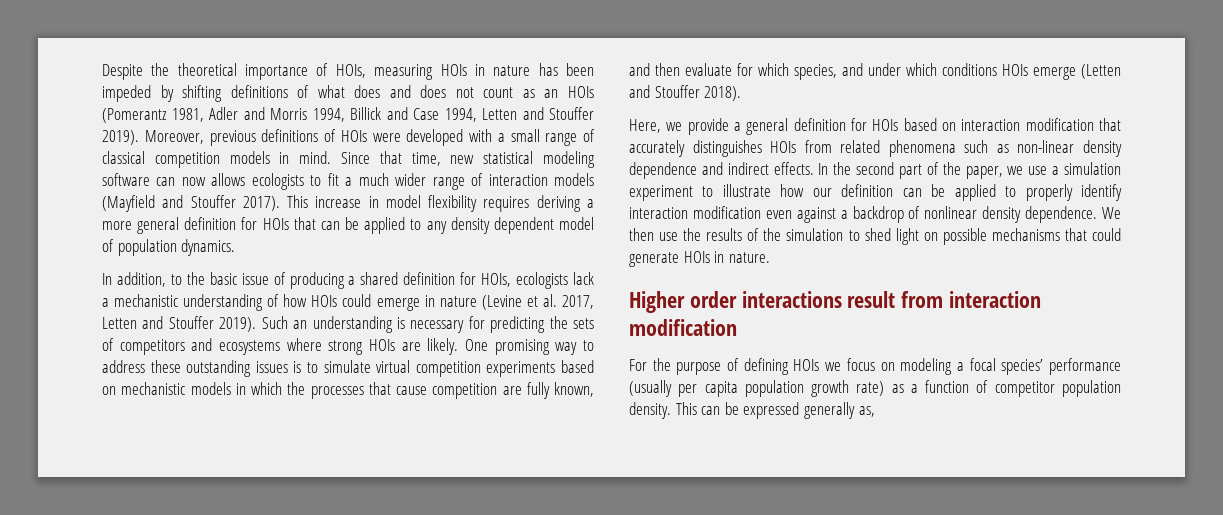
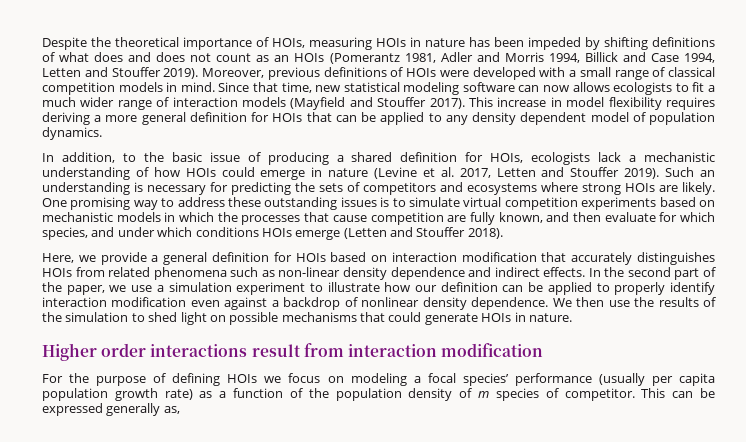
[994,380,1121,397] [629,402,671,419] competitor population density. -> [308,388,635,401] the population density of m species of competitor.

